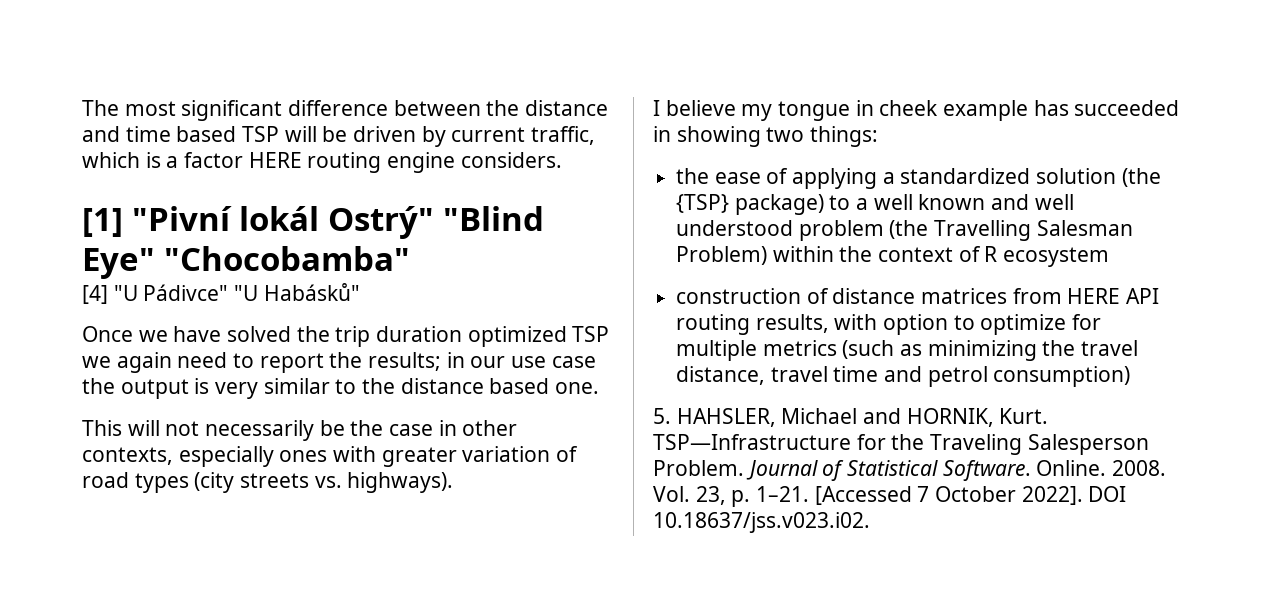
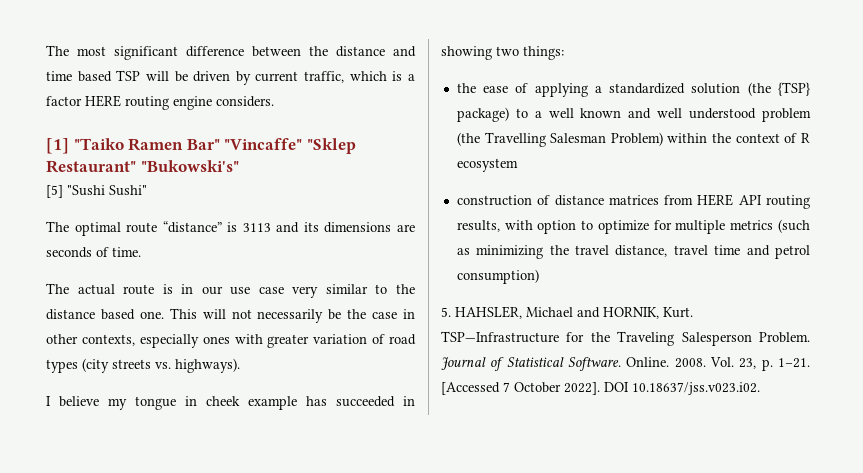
[132,206,544,239] [82,246,410,279] [82,283,360,304] [82,326,610,347] [82,352,442,373] "Pivní lokál Ostrý" "Blind Eye" "Chocobamba" // [4] "U Pádivce" "U Habásků" // Once we have solved the trip duration optimized TSP we again need to report the results; -> [73,138,356,154] [46,160,239,173] [46,185,147,198] [46,221,415,236] [46,247,141,258] [46,283,173,295] "Taiko Ramen Bar" "Vincaffe" "Sklep Restaurant" "Bukowski's" // [5] "Sushi Sushi" // The optimal route “distance” is 3113 and its dimensions are seconds of time. // The actual route is
[82,378,210,399] the output is -> (284, 290) none
(600, 388) // -> (164, 315) none

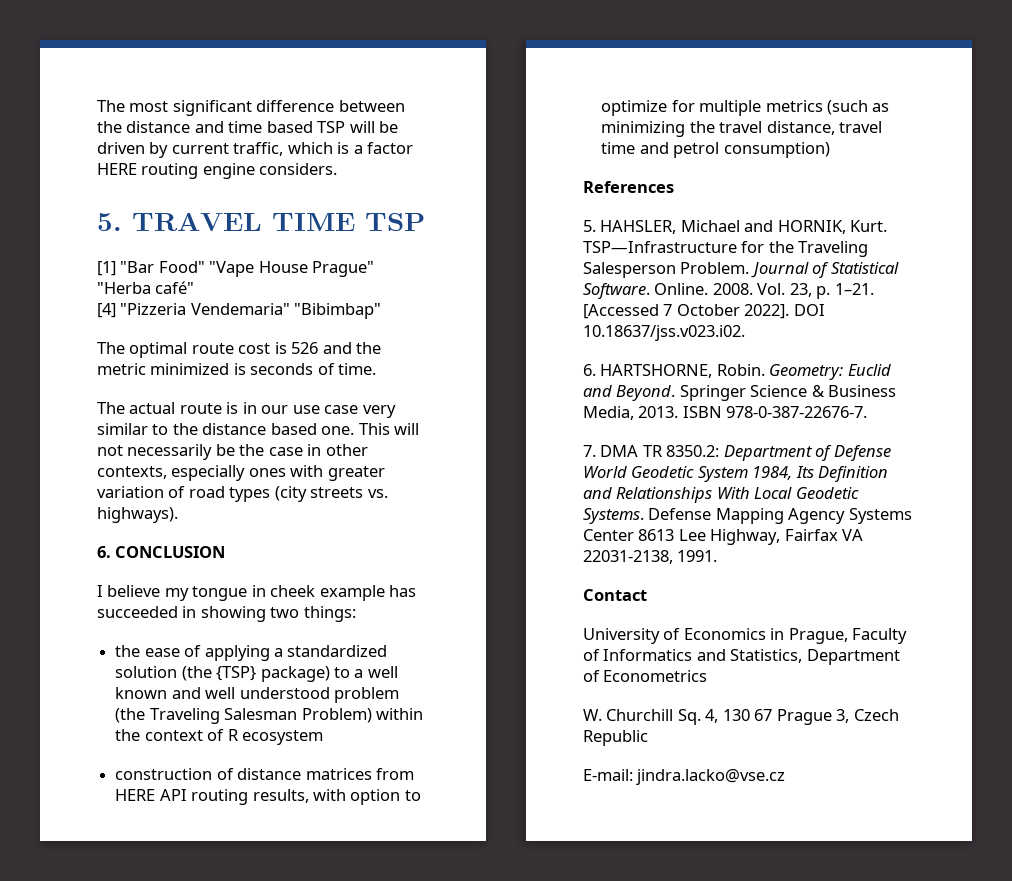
[46,138,356,154] [46,160,239,173] [46,185,147,198] [46,221,415,236] [1] "Taiko Ramen Bar" "Vincaffe" "Sklep Restaurant" "Bukowski's" // [5] "Sushi Sushi" // The optimal route “distance” is 3113 and its dimensions are -> [97,212,425,231] [97,261,375,277] [97,281,195,294] [97,303,382,319] [97,342,382,358] [97,363,246,375] 5. TRAVEL TIME TSP // [1] "Bar Food" "Vape House Prague" "Herba café" // [4] "Pizzeria Vendemaria" "Bibimbap" // The optimal route cost is 526 and the metric minimized is
(240, 365) none -> [97,546,226,558] // 6. CONCLUSION
[484,132,546,147] Travelling -> [149,708,220,724] Traveling
(539, 276) none -> [583,181,674,193] // References
(760, 388) none -> [583,364,891,380] [583,385,897,401] [583,406,868,420] [583,445,891,461] [583,466,889,482] [583,487,859,503] [583,508,912,524] [583,529,864,545] [583,550,718,564] [583,589,647,601] [583,628,908,644] [583,649,900,665] [583,670,708,682] [583,709,899,725] [583,730,648,746] [583,769,786,785] // 6. HARTSHORNE, Robin. Geometry: Euclid and Beyond. Springer Science & Business Media, 2013. ISBN 978-0-387-22676-7. // 7. DMA TR 8350.2: Department of Defense World Geodetic System 1984, Its Definition and Relationships With Local Geodetic Systems. Defense Mapping Agency Systems Center 8613 Lee Highway, Fairfax VA 22031-2138, 1991. // Contact // University of Economics in Prague, Faculty of Informatics and Statistics, Department of Econometrics // W. Churchill Sq. 4, 130 67 Prague 3, Czech Republic // E-mail: jindra.lacko@vse.cz

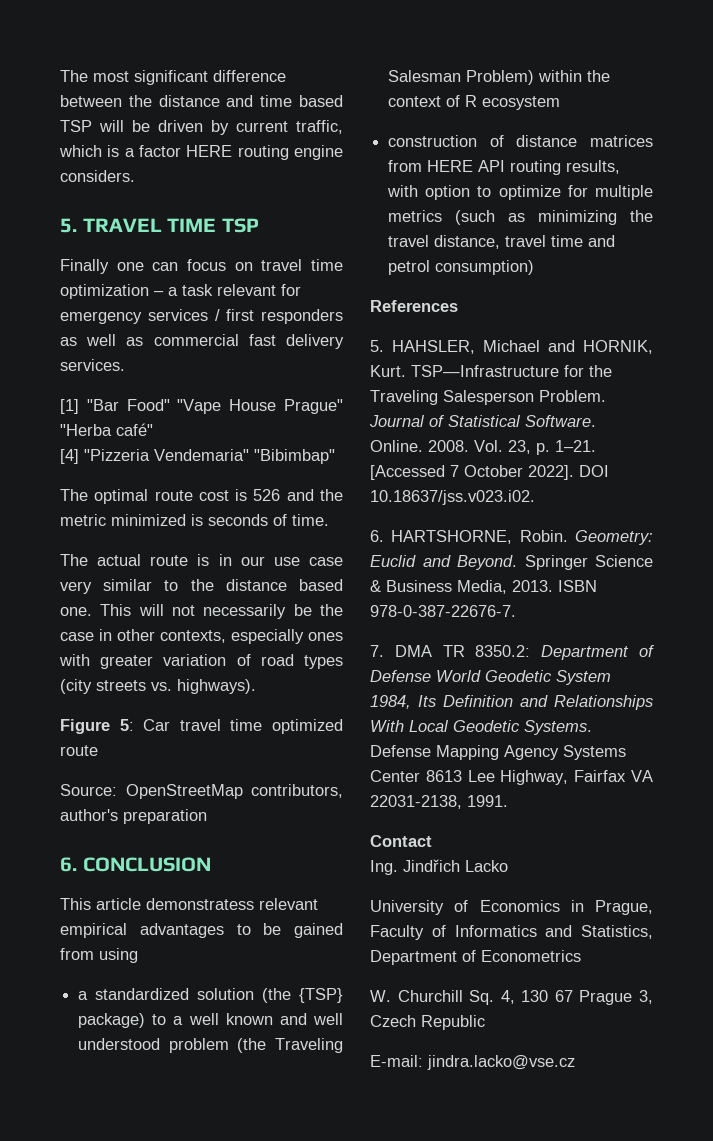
(425, 222) none -> [60,259,343,274] [60,284,301,299] [60,309,343,324] [60,334,344,349] [60,359,125,371] // Finally one can focus on travel time optimization – a task relevant for emergency services / first responders as well as commercial fast delivery services.
[97,546,226,558] [97,585,417,601] [97,606,356,622] [115,645,270,661] 6. CONCLUSION // I believe my tongue in cheek example has succeeded in showing two things: // the ease of applying -> [60,719,343,734] [60,745,98,756] [60,784,343,799] [60,809,207,824] [60,857,211,872] [60,898,318,910] [60,923,343,938] [60,948,138,963] Figure 5: Car travel time optimized route // Source: OpenStreetMap contributors, author's preparation // 6. CONCLUSION // This article demonstratess relevant empirical advantages to be gained from using //
(647, 595) none -> [370,859,508,875] // Ing. Jindřich Lacko

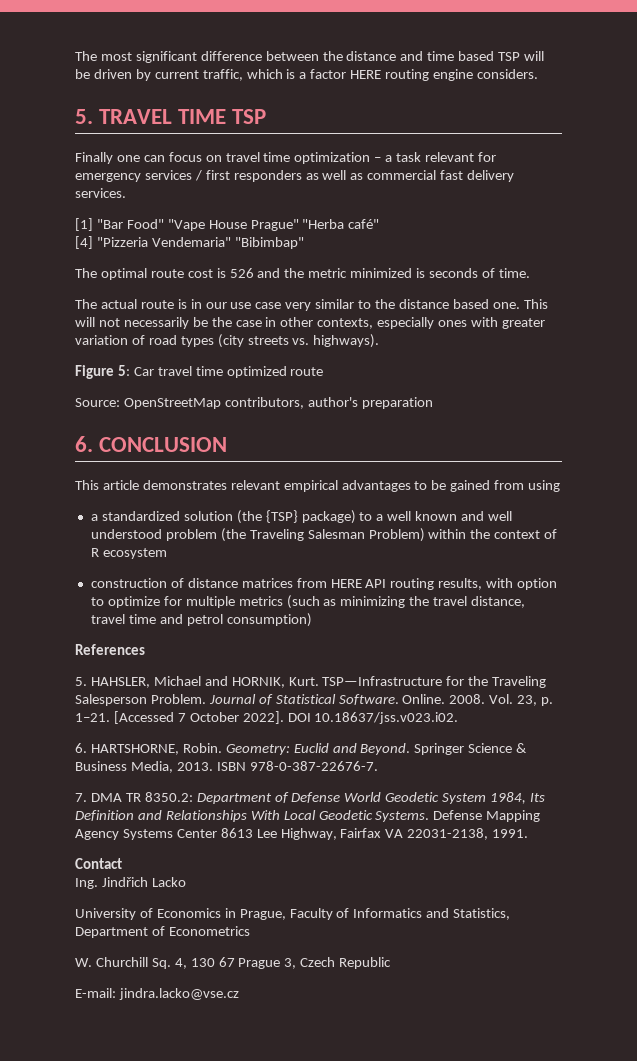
[146,898,254,910] demonstratess -> [142,480,227,490] demonstrates

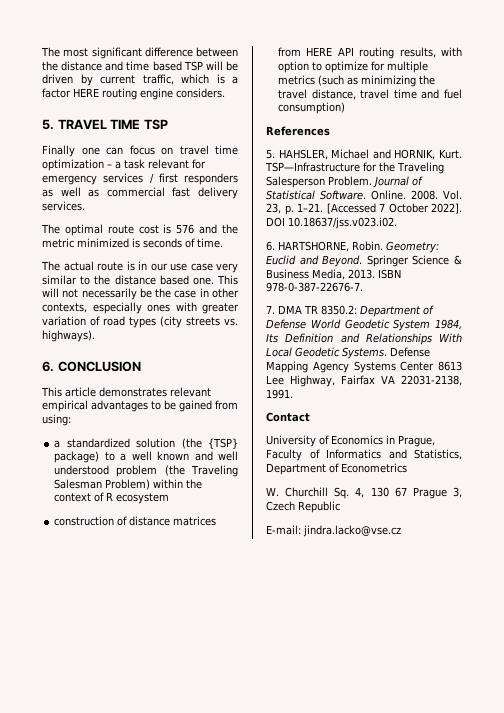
[75,218,380,231] [75,236,304,249] // [1] "Bar Food" "Vape House Prague" "Herba café" // [4] "Pizzeria Vendemaria" "Bibimbap" -> (85, 206) none
[229,268,254,278] 526 -> [176,224,195,234] 576
[75,365,324,379] [75,397,433,409] // Figure 5: Car travel time optimized route // Source: OpenStreetMap contributors, author's preparation -> (95, 336) none
[528,480,561,492] using -> [42,414,71,426] using:
[186,614,223,626] petrol -> [444,89,462,99] fuel
[75,877,186,889] // Ing. Jindřich Lacko -> (310, 417) none

